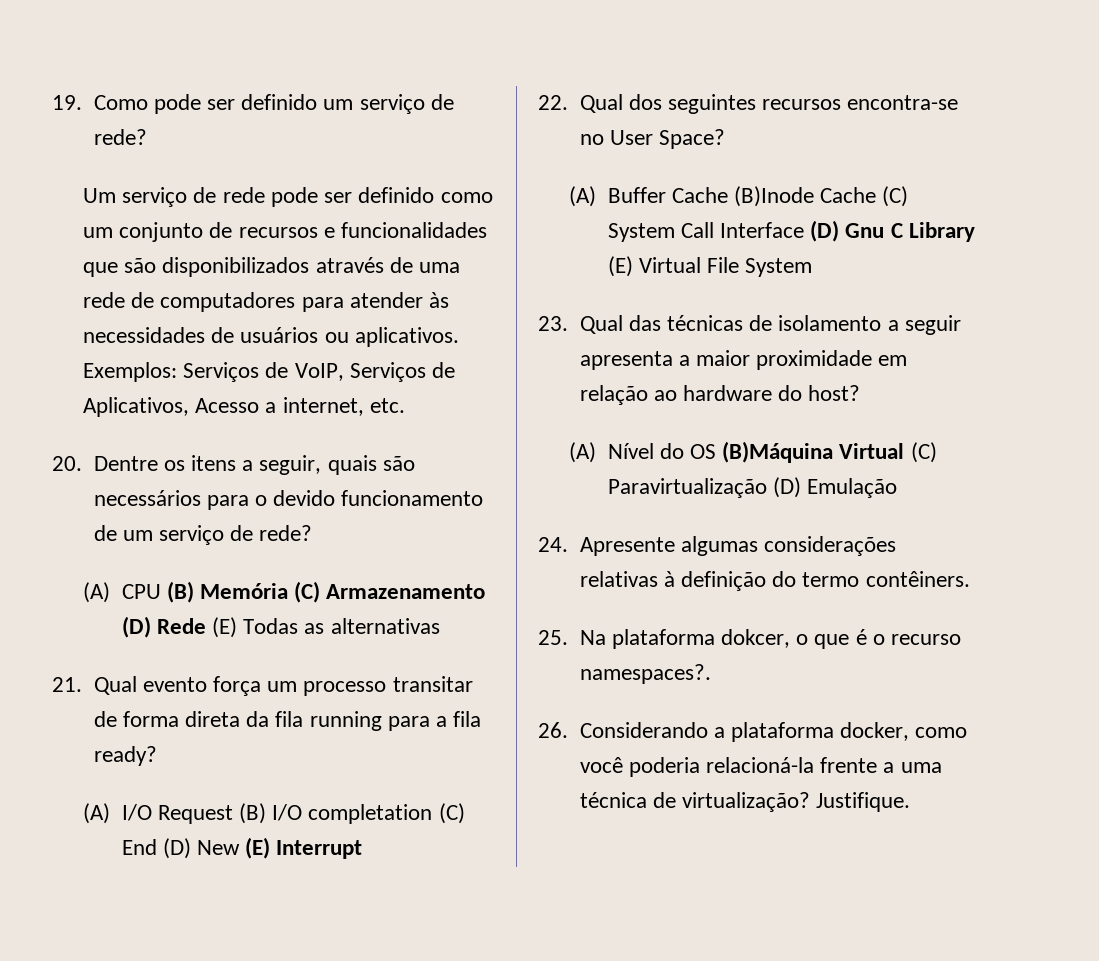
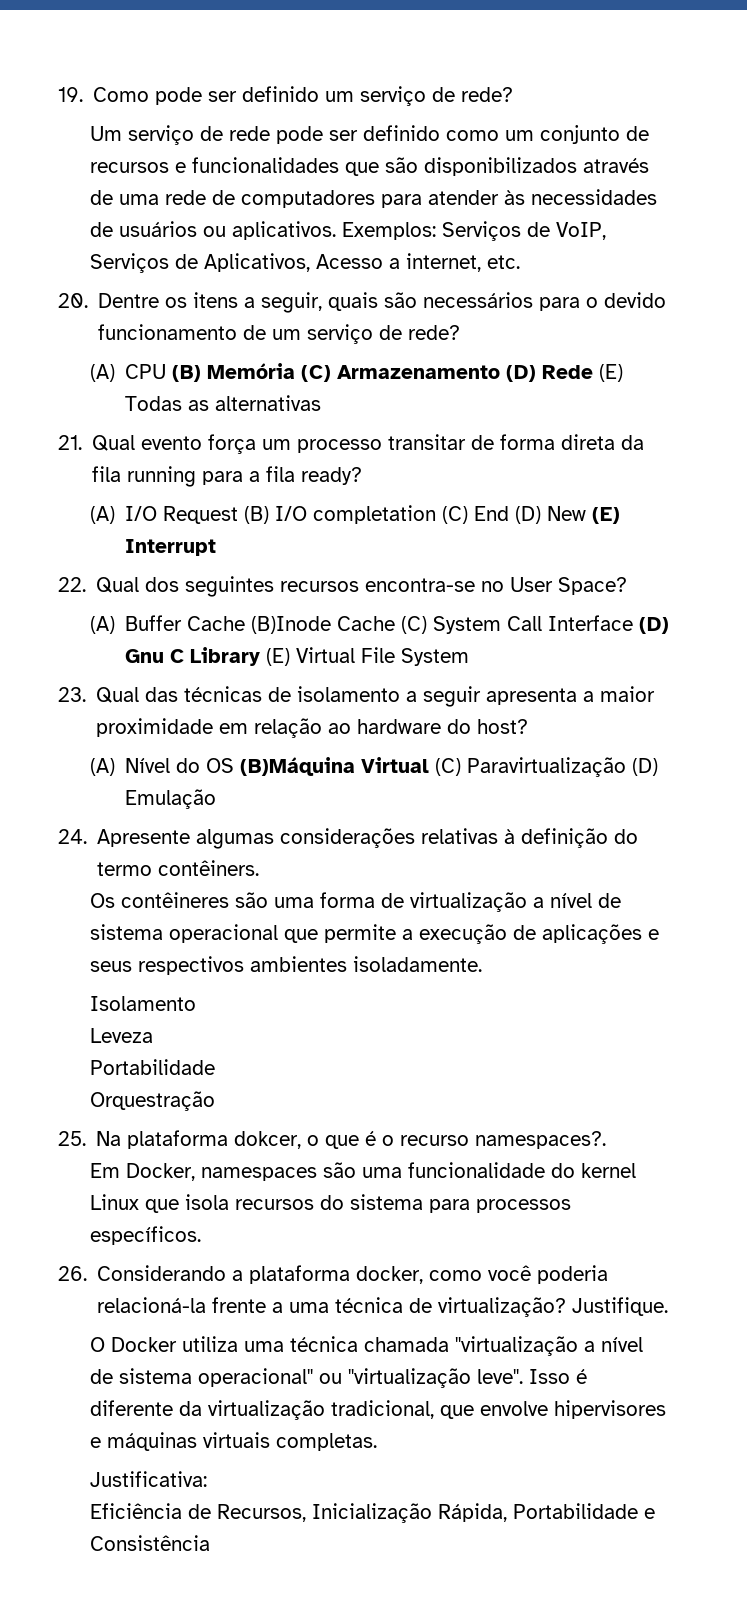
(970, 579) none -> [90,892,622,912] [90,924,660,944] [90,956,483,975] [90,996,197,1011] [90,1028,154,1043] [90,1059,216,1075] [90,1091,216,1111] // Os contêineres são uma forma de virtualização a nível de sistema operacional que permite a execução de aplicações e seus respectivos ambientes isoladamente. // Isolamento // Leveza // Portabilidade // Orquestração
(711, 674) none -> [90,1162,637,1181] [90,1194,572,1213] [90,1226,202,1245] // Em Docker, namespaces são uma funcionalidade do kernel Linux que isola recursos do sistema para processos específicos.
(911, 802) none -> [90,1336,644,1356] [90,1368,588,1388] [90,1400,667,1420] [90,1432,378,1451] [90,1471,208,1487] [90,1503,656,1523] [90,1535,211,1551] // O Docker utiliza uma técnica chamada "virtualização a nível de sistema operacional" ou "virtualização leve". Isso é diferente da virtualização tradicional, que envolve hipervisores e máquinas virtuais completas. // Justificativa: // Eficiência de Recursos, Inicialização Rápida, Portabilidade e Consistência

